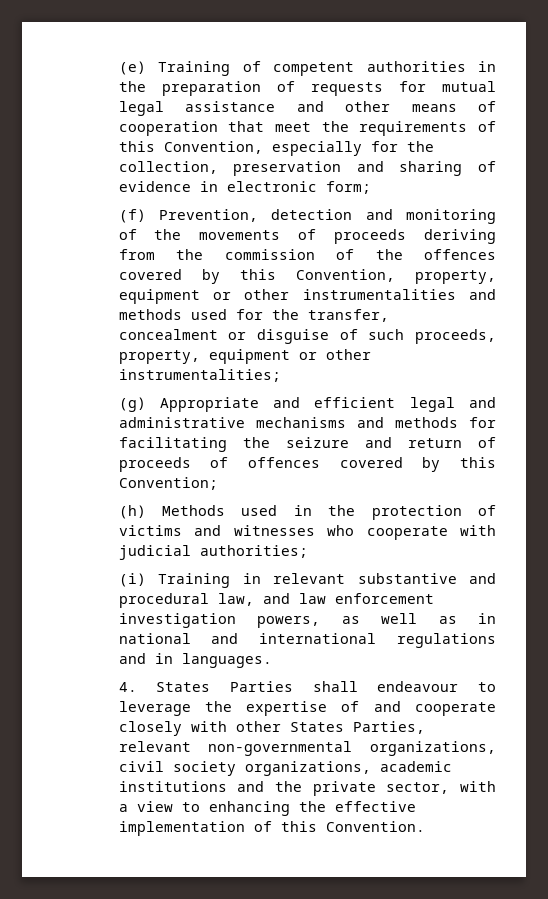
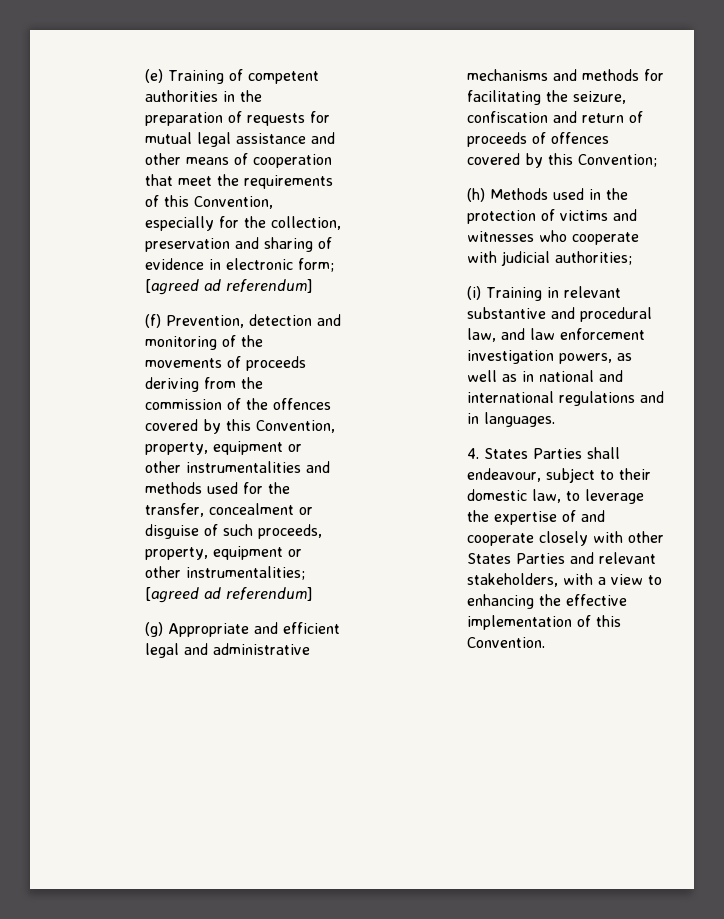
(371, 187) none -> [144,279,313,295] [agreed ad referendum]
(281, 375) none -> [144,587,313,603] [agreed ad referendum]
[285,437,349,448] seizure -> [572,91,626,104] [466,111,548,123] seizure, confiscation
[377,681,459,692] endeavour -> [466,468,651,483] [466,489,561,503] endeavour, subject to their domestic law,
[352,721,425,734] [118,741,496,756] [118,761,452,776] [118,781,450,796] Parties, relevant non-governmental organizations, civil society organizations, academic institutions and the private sector, -> [515,552,656,564] [466,573,558,587] Parties and relevant stakeholders,

